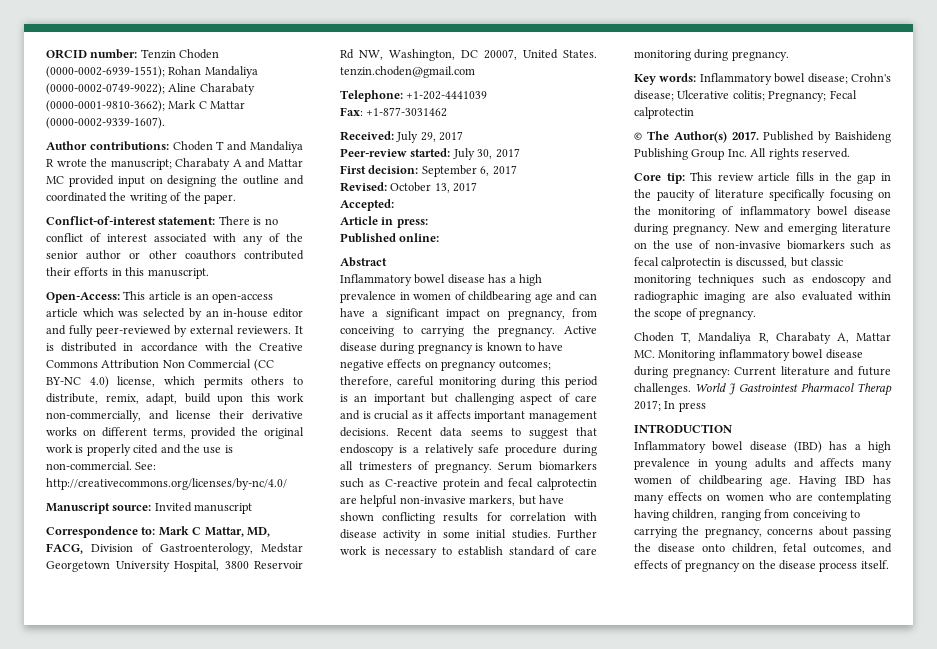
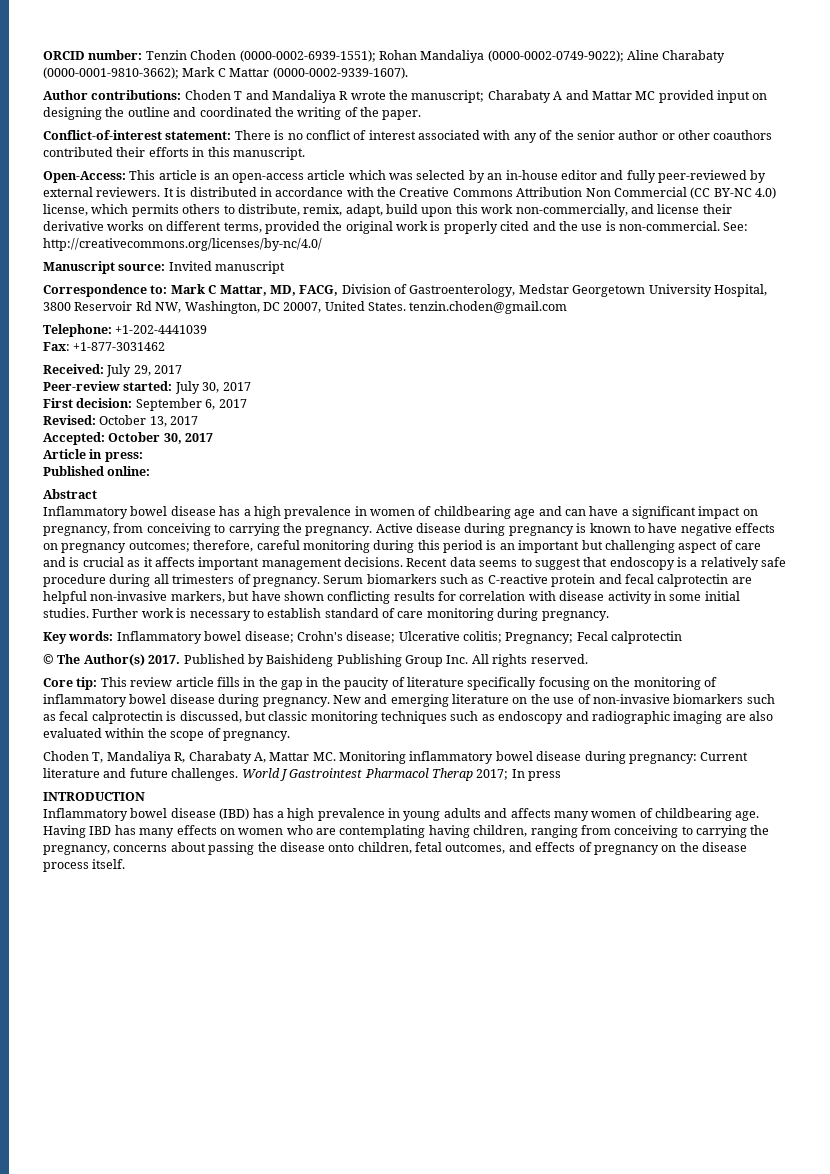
(394, 205) none -> [108,432,214,444] October 30, 2017

